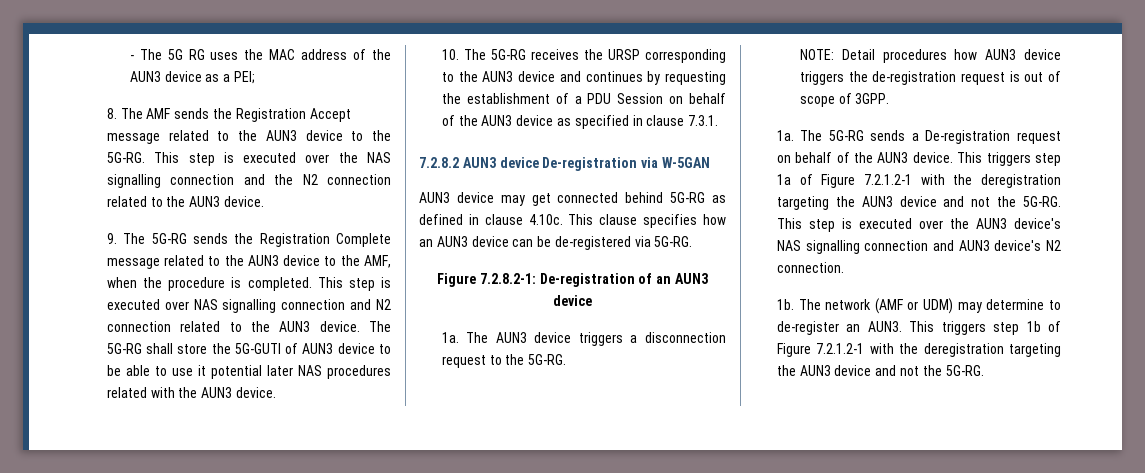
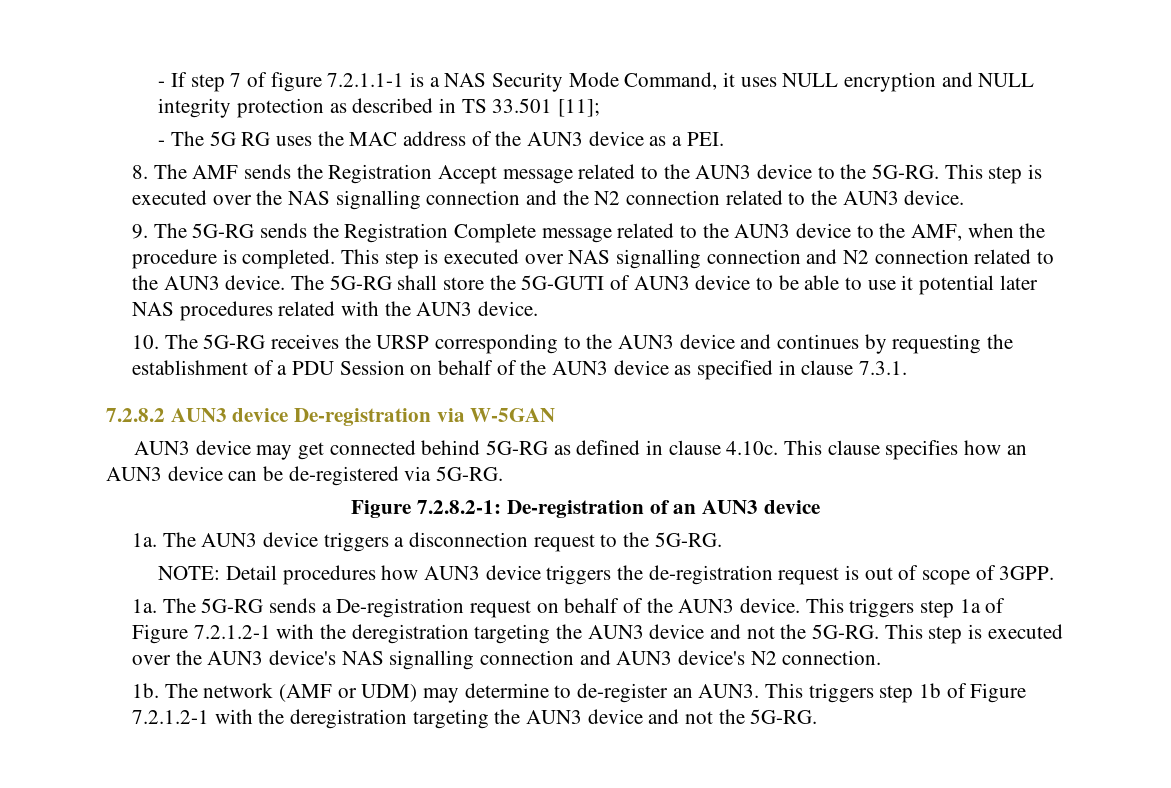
[129,55,134,60] - -> [158,72,1035,92] [158,98,600,118] [158,140,166,146] - If step 7 of figure 7.2.1.1-1 is a NAS Security Mode Command, it uses NULL encryption and NULL integrity protection as described in TS 33.501 [11]; // -
[233,71,255,84] PEI; -> [686,132,724,146] PEI.

